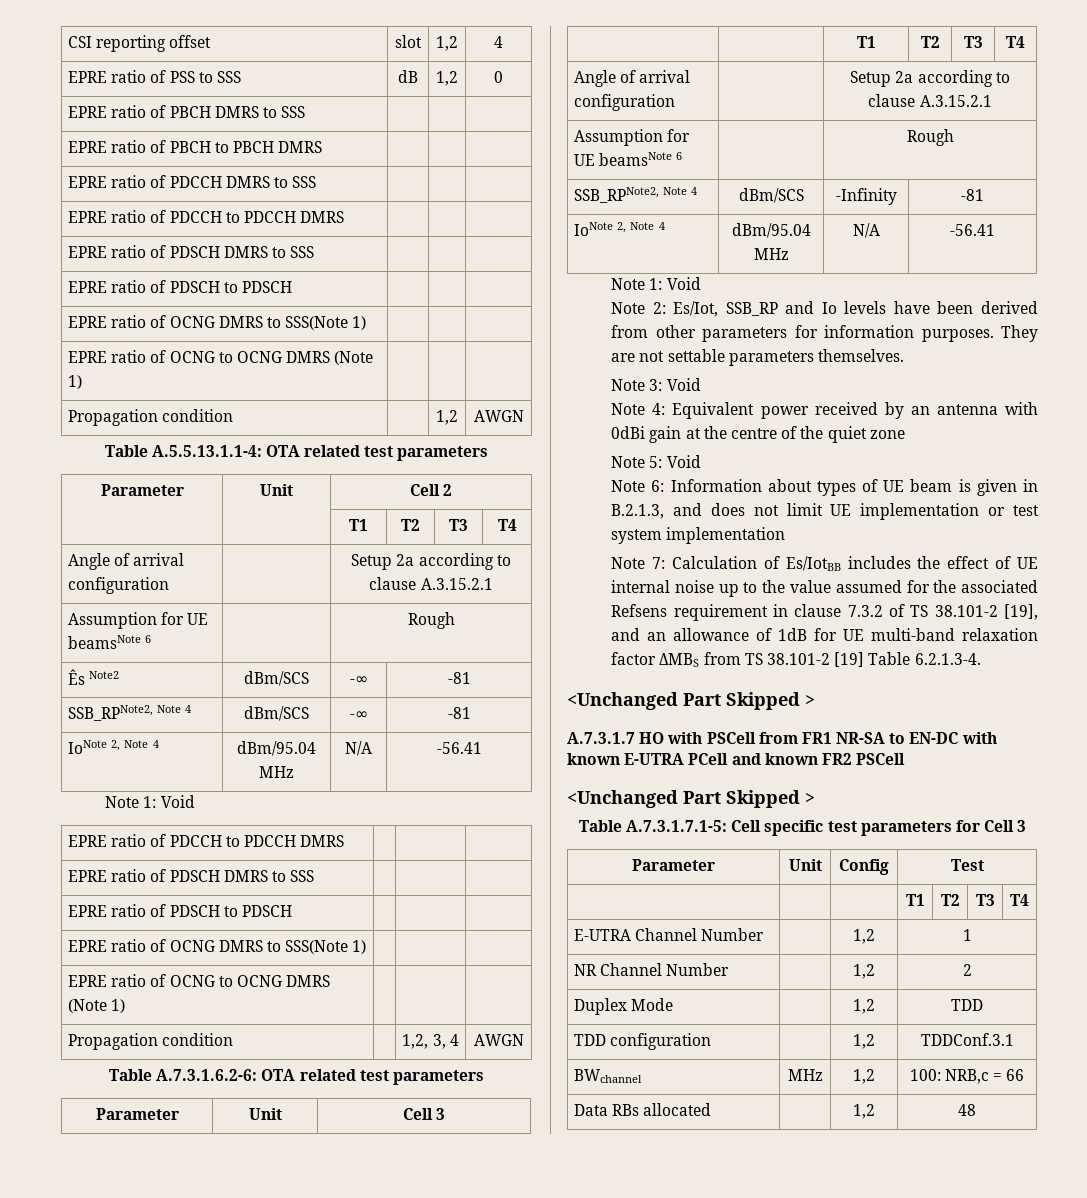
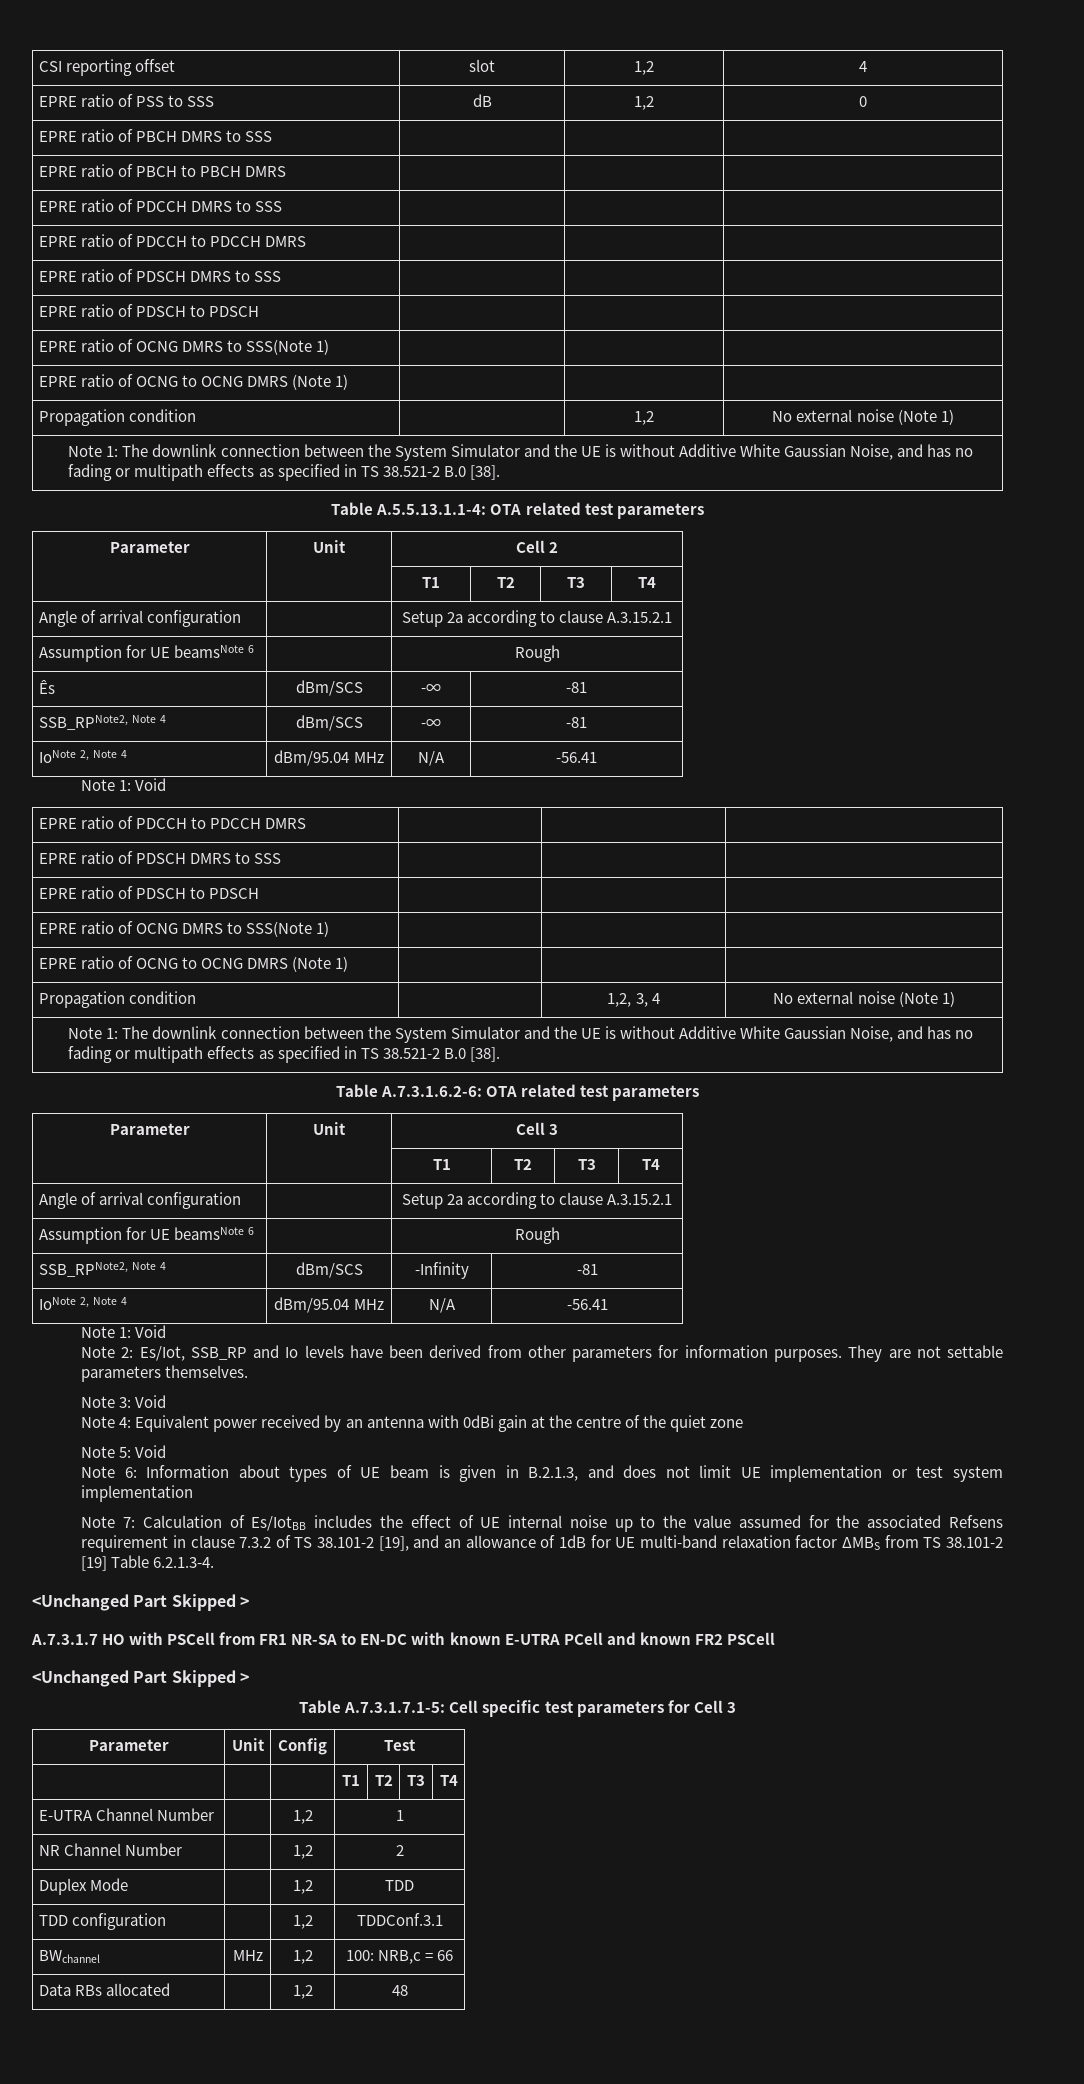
[473,410,524,422] AWGN -> [772,409,954,425] [68,444,974,461] [68,464,500,481] No external noise (Note 1) // Note 1: The downlink connection between the System Simulator and the UE is without Additive White Gaussian Noise, and has no fading or multipath effects as specified in TS 38.521-2 B.0 [38].
[89,671,120,679] Note2 -> (55, 687) none
[473,1034,524,1046] AWGN -> [773,991,955,1007] [68,1026,974,1043] [68,1046,500,1063] No external noise (Note 1) // Note 1: The downlink connection between the System Simulator and the UE is without Additive White Gaussian Noise, and has no fading or multipath effects as specified in TS 38.521-2 B.0 [38].

